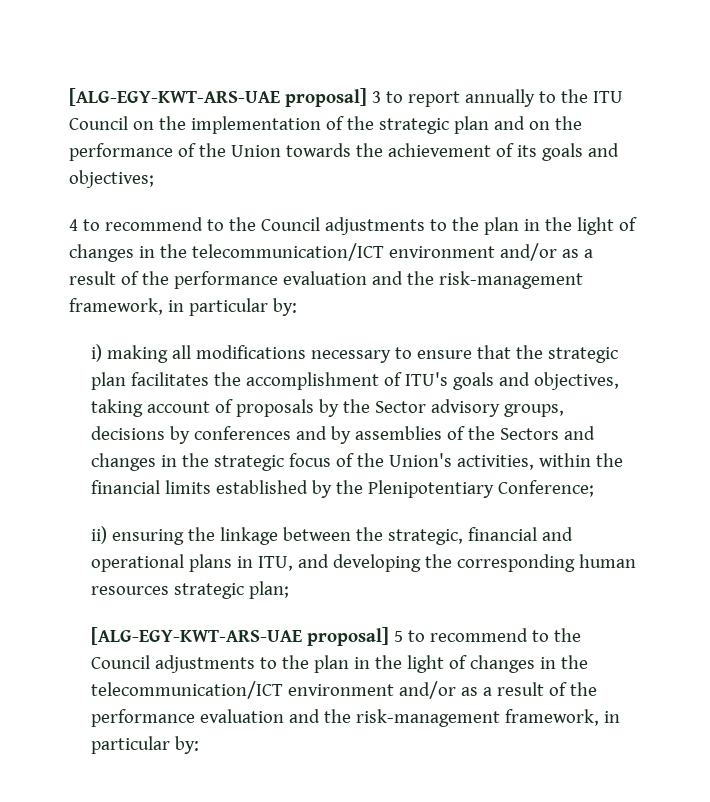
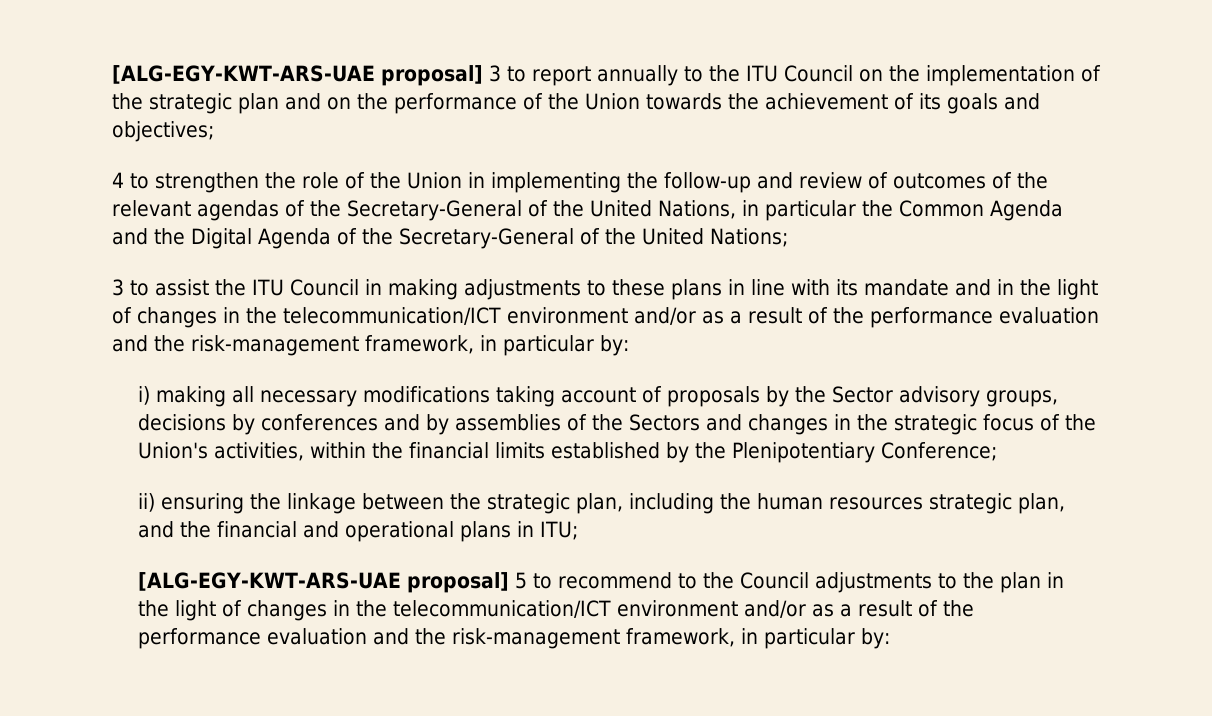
[104,217,519,235] recommend to the Council adjustments to the plan -> [155,172,1048,193] [112,200,1064,221] [112,228,789,249] [112,279,991,300] strengthen the role of the Union in implementing the follow-up and review of outcomes of the relevant agendas of the Secretary-General of the United Nations, in particular the Common Agenda and the Digital Agenda of the Secretary-General of the United Nations; // 3 to assist the ITU Council in making adjustments to these plans in line with its mandate and
[195,345,618,363] [90,372,619,390] modifications necessary to ensure that the strategic plan facilitates the accomplishment of ITU's goals and objectives, -> [259,386,490,407] necessary modifications
[387,529,463,545] strategic, -> [486,493,1065,514] [137,521,211,538] strategic plan, including the human resources strategic plan, and the
[257,554,636,572] [90,581,289,599] ITU, and developing the corresponding human resources strategic plan; -> [539,521,578,540] ITU;

